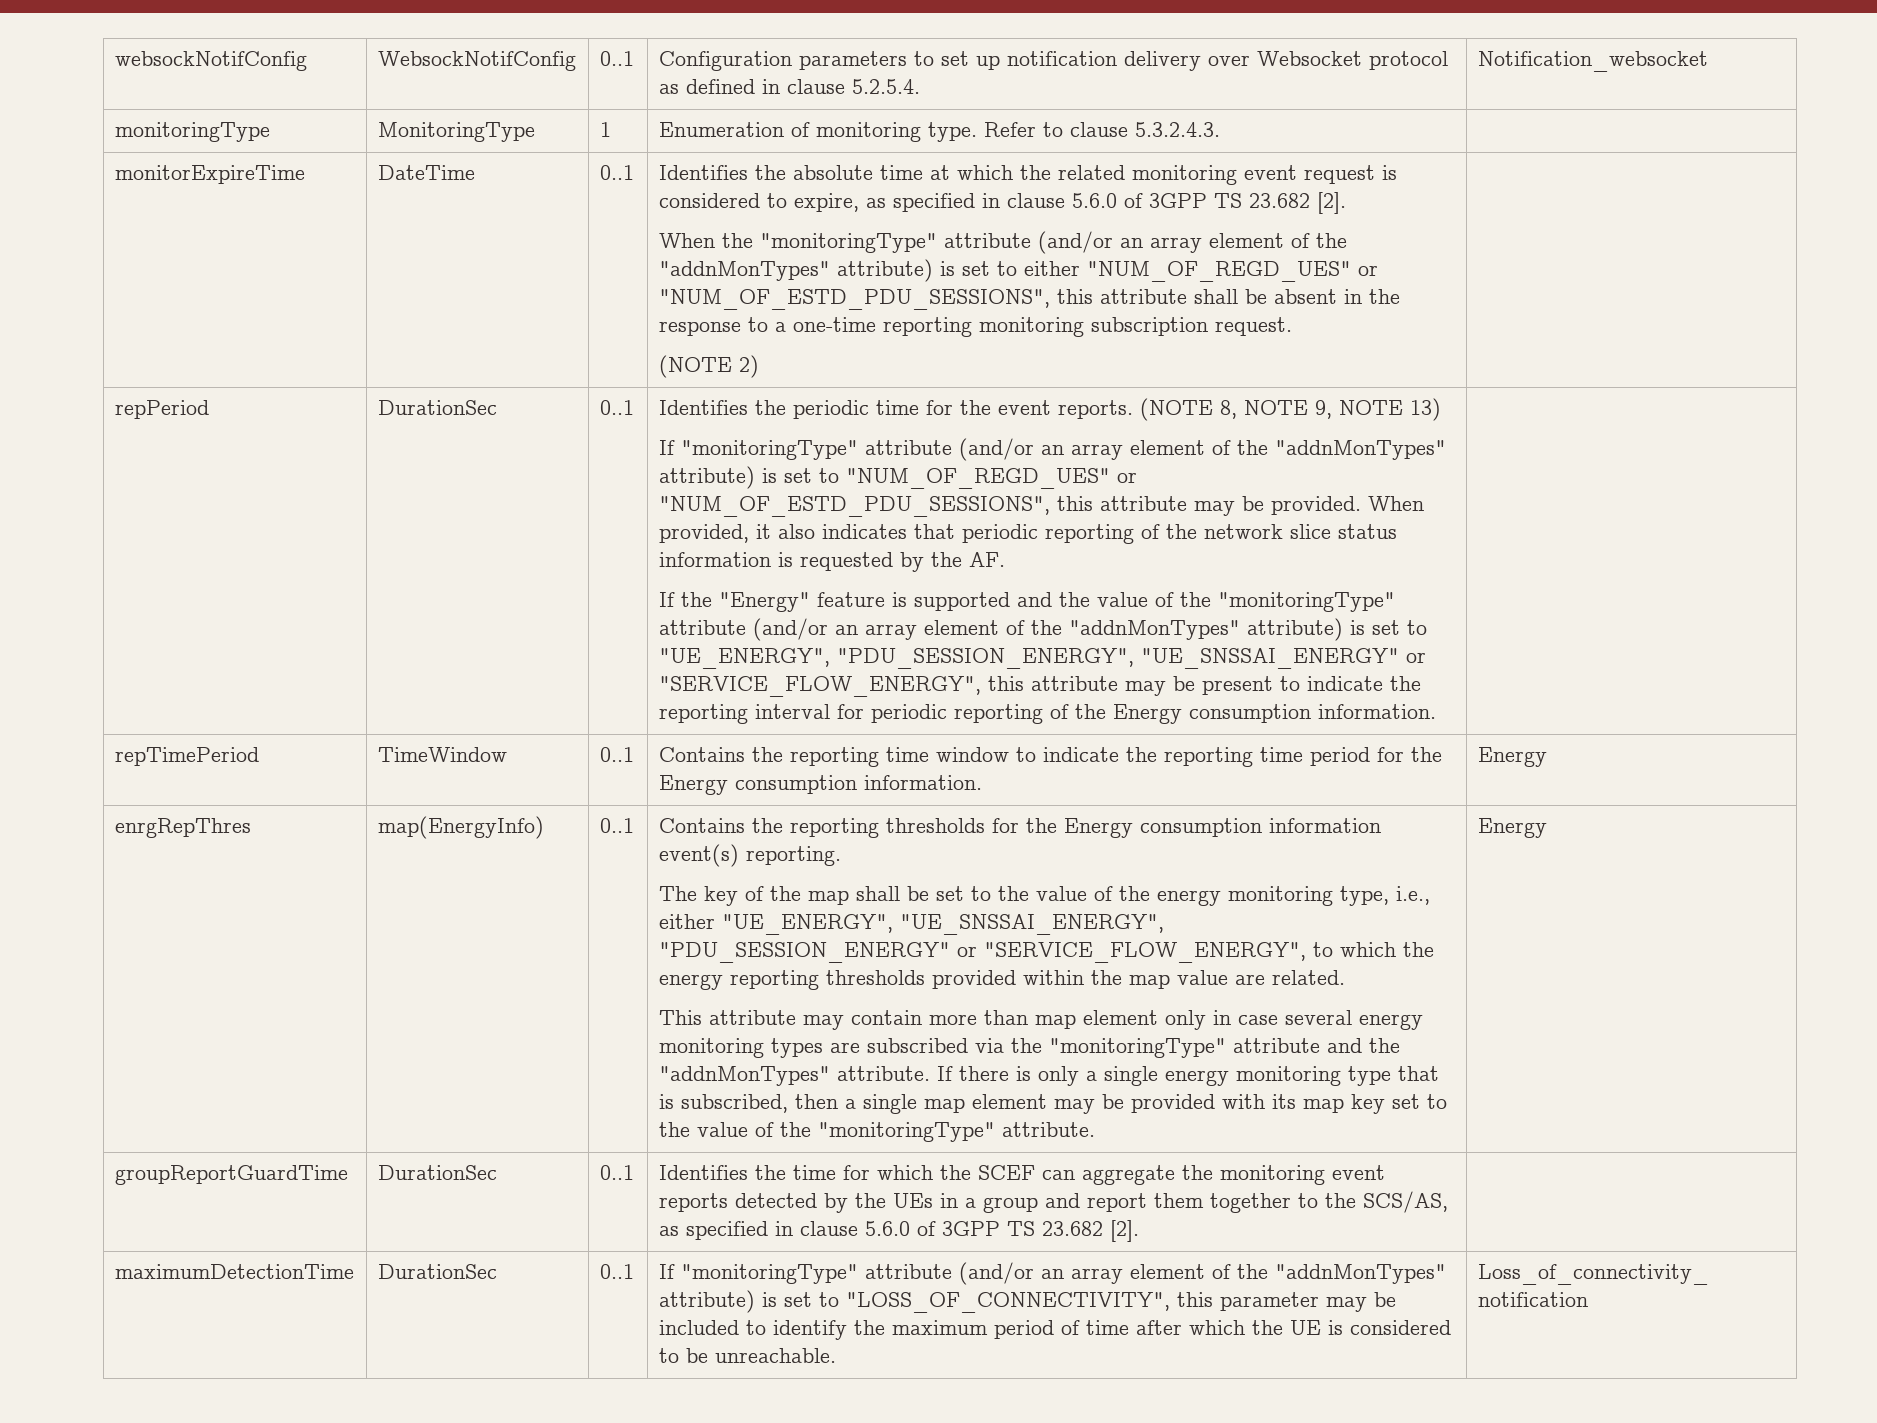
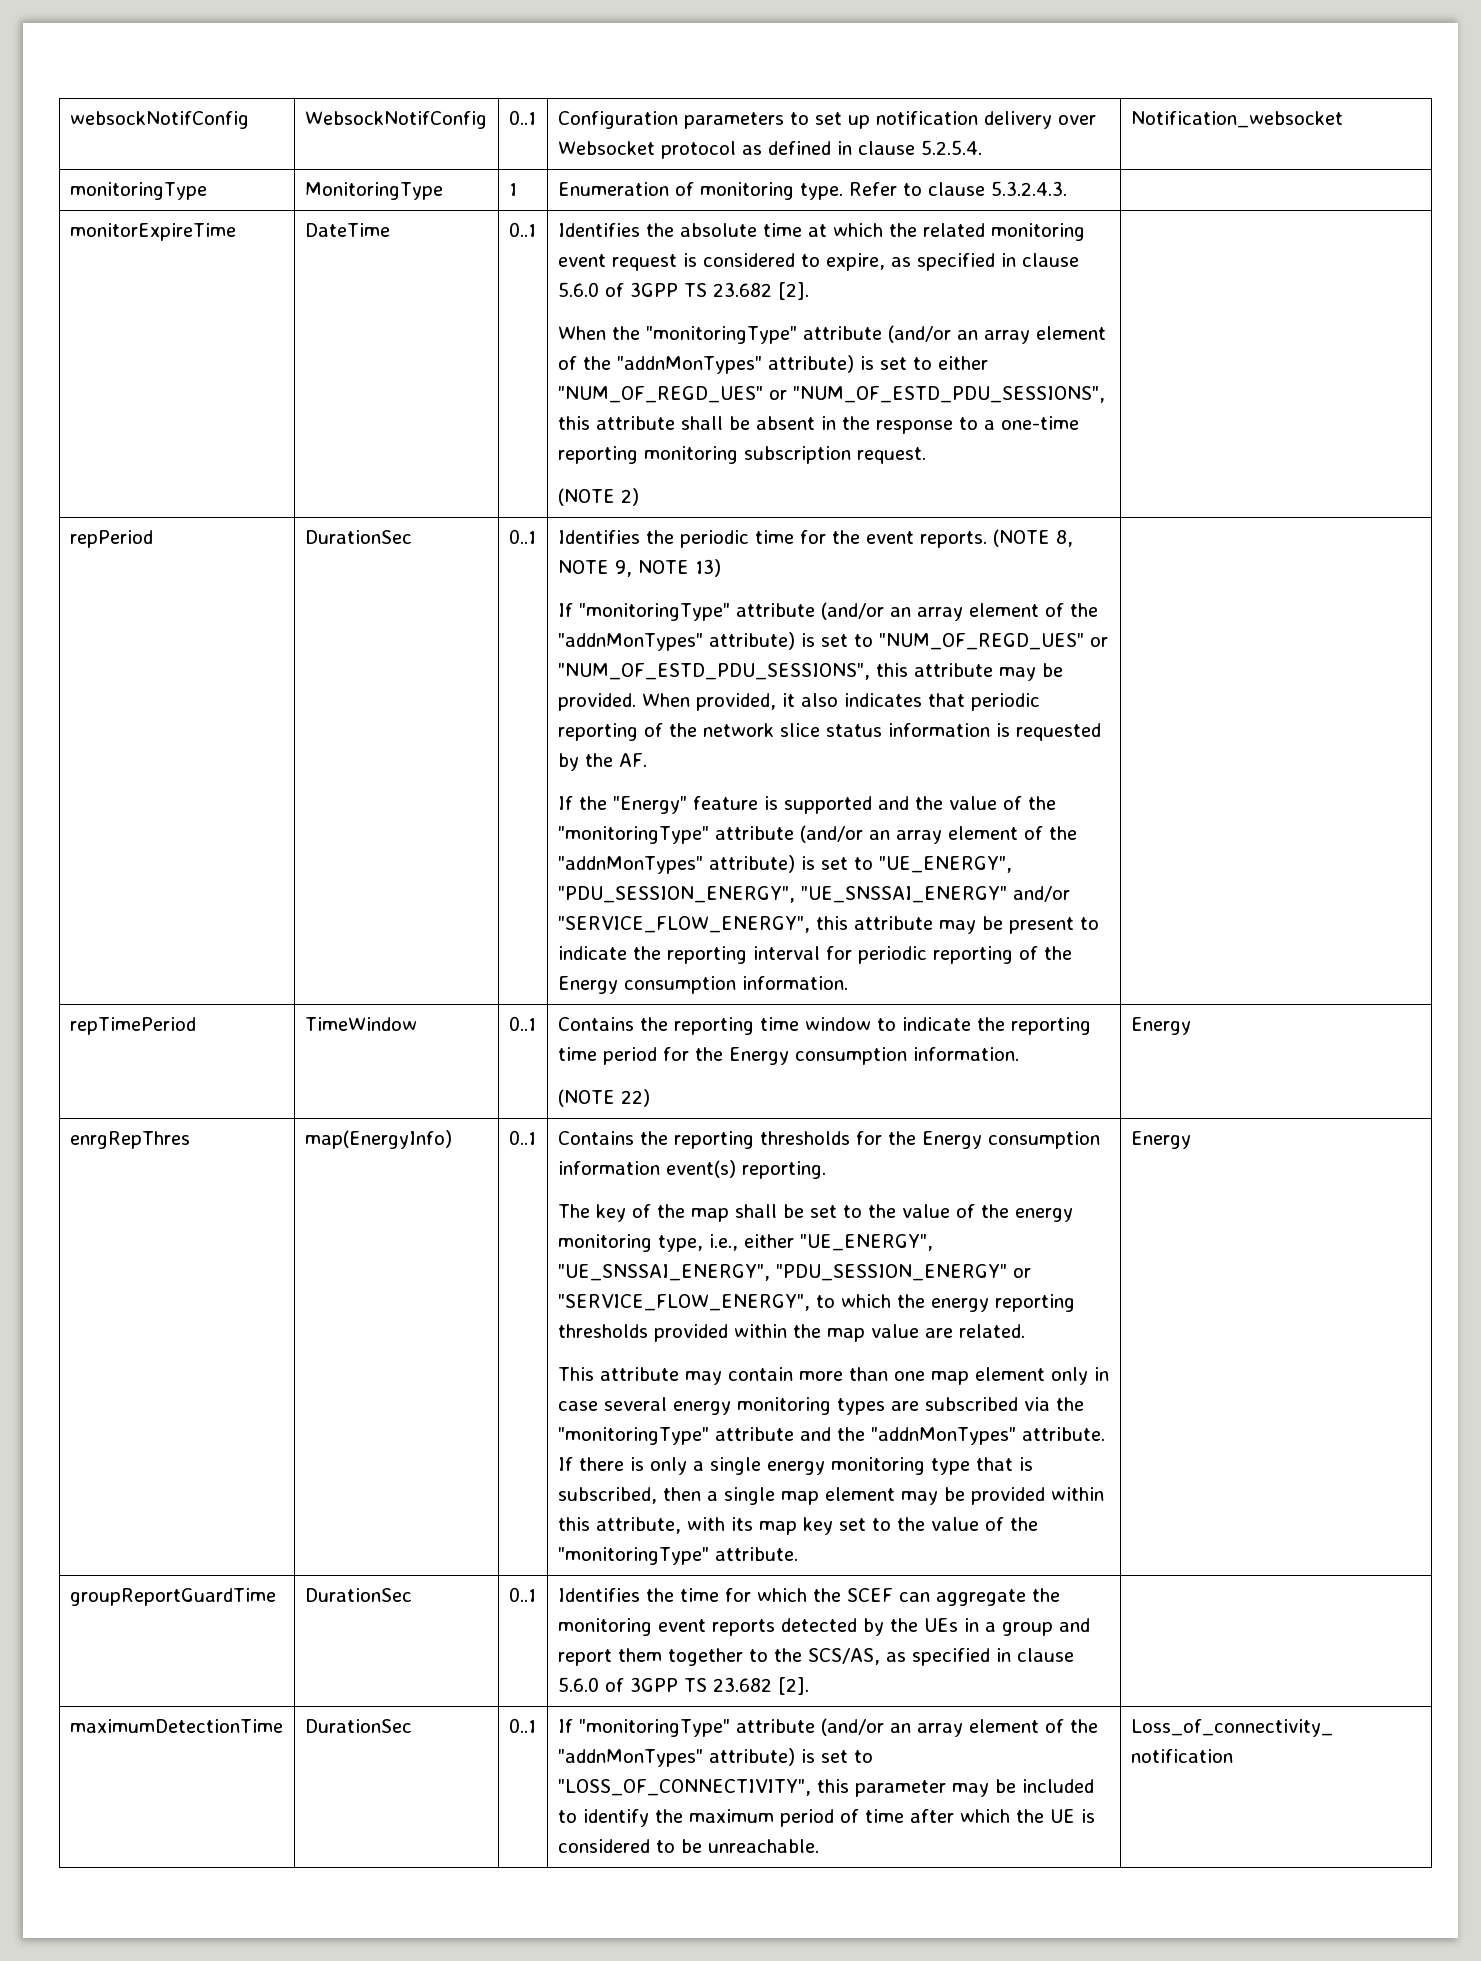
[1405,652,1426,663] or -> [1012,886,1070,902] and/or
(982, 782) none -> [557,1089,650,1107] // (NOTE 22)
(1028, 1017) none -> [893,1371,925,1381] one
(1215, 1103) none -> [1050,1487,1104,1501] [557,1517,681,1534] within this attribute,

